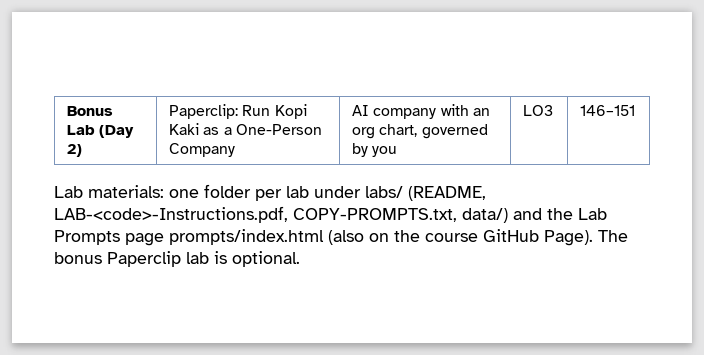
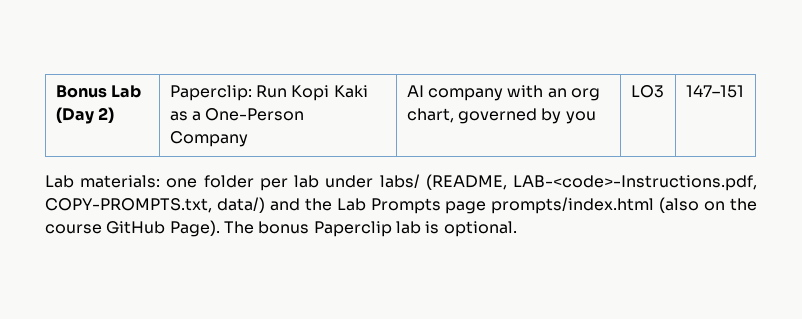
[579,105,635,116] 146–151 -> [685,85,744,98] 147–151

